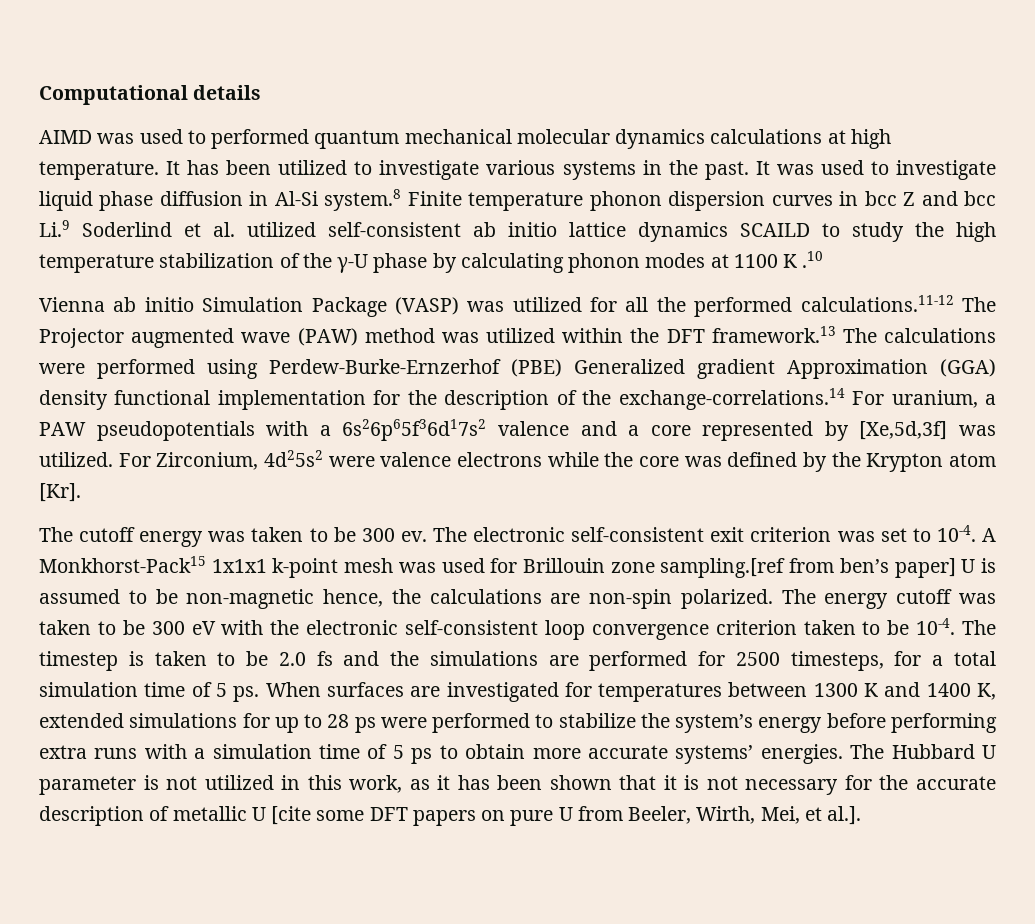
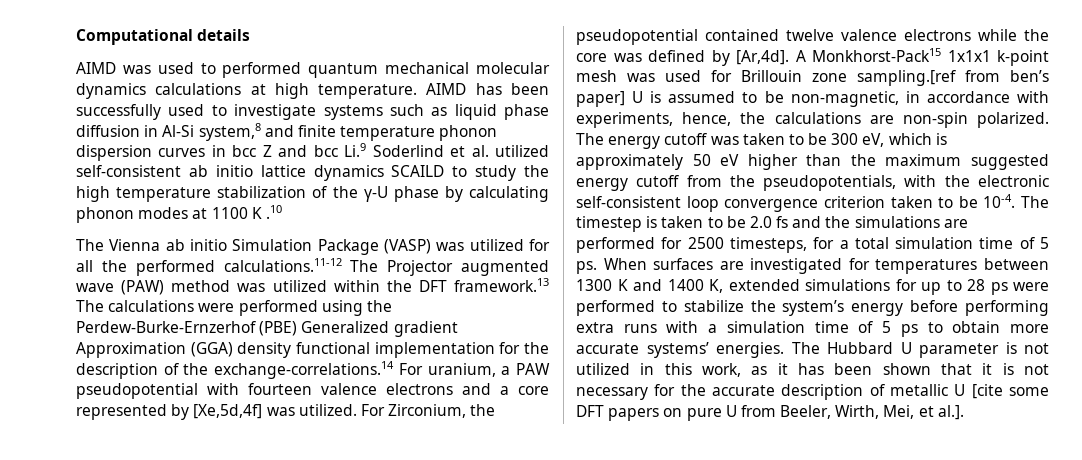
[166,160,996,180] It has been utilized to investigate various systems in the past. It was used to investigate -> [426,83,549,95] [76,104,448,120] AIMD has been successfully used to investigate systems such as
[324,189,462,211] system.8 Finite -> [198,123,336,141] system,8 and finite
(824, 259) none -> [76,239,104,251] The
(258, 369) none -> [366,300,392,312] the
[96,419,569,441] pseudopotentials with a 6s26p65f36d17s2 valence -> [76,383,453,399] pseudopotential with fourteen valence electrons
[859,421,948,440] [Xe,5d,3f] -> [193,404,263,419] [Xe,5d,4f]
[264,450,375,467] 4d25s2 were -> [470,404,496,416] [576,29,834,45] the pseudopotential contained twelve
[831,452,996,472] [39,483,81,502] [39,525,976,547] the Krypton atom [Kr]. // The cutoff energy was taken to be 300 ev. The electronic self-consistent exit criterion was set to 10-4. -> [736,50,789,65] [Ar,4d].
[186,589,315,609] non-magnetic -> [790,91,1049,107] [576,112,673,128] non-magnetic, in accordance with experiments,
[191,621,216,635] eV -> [862,133,947,147] [576,154,1049,170] [576,175,897,191] eV, which is approximately 50 eV higher than the maximum suggested energy cutoff from the pseudopotentials,

